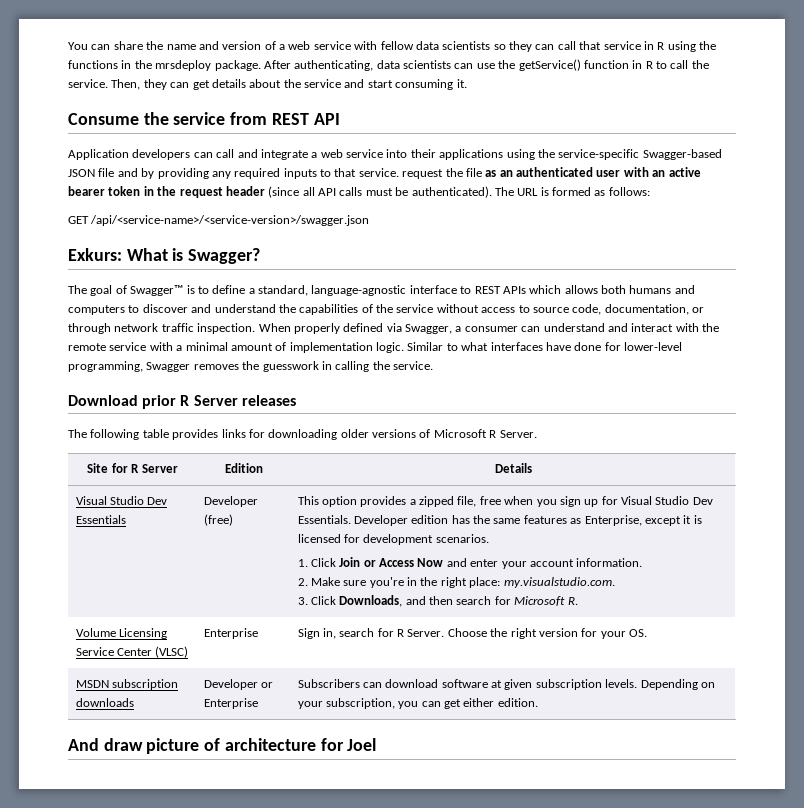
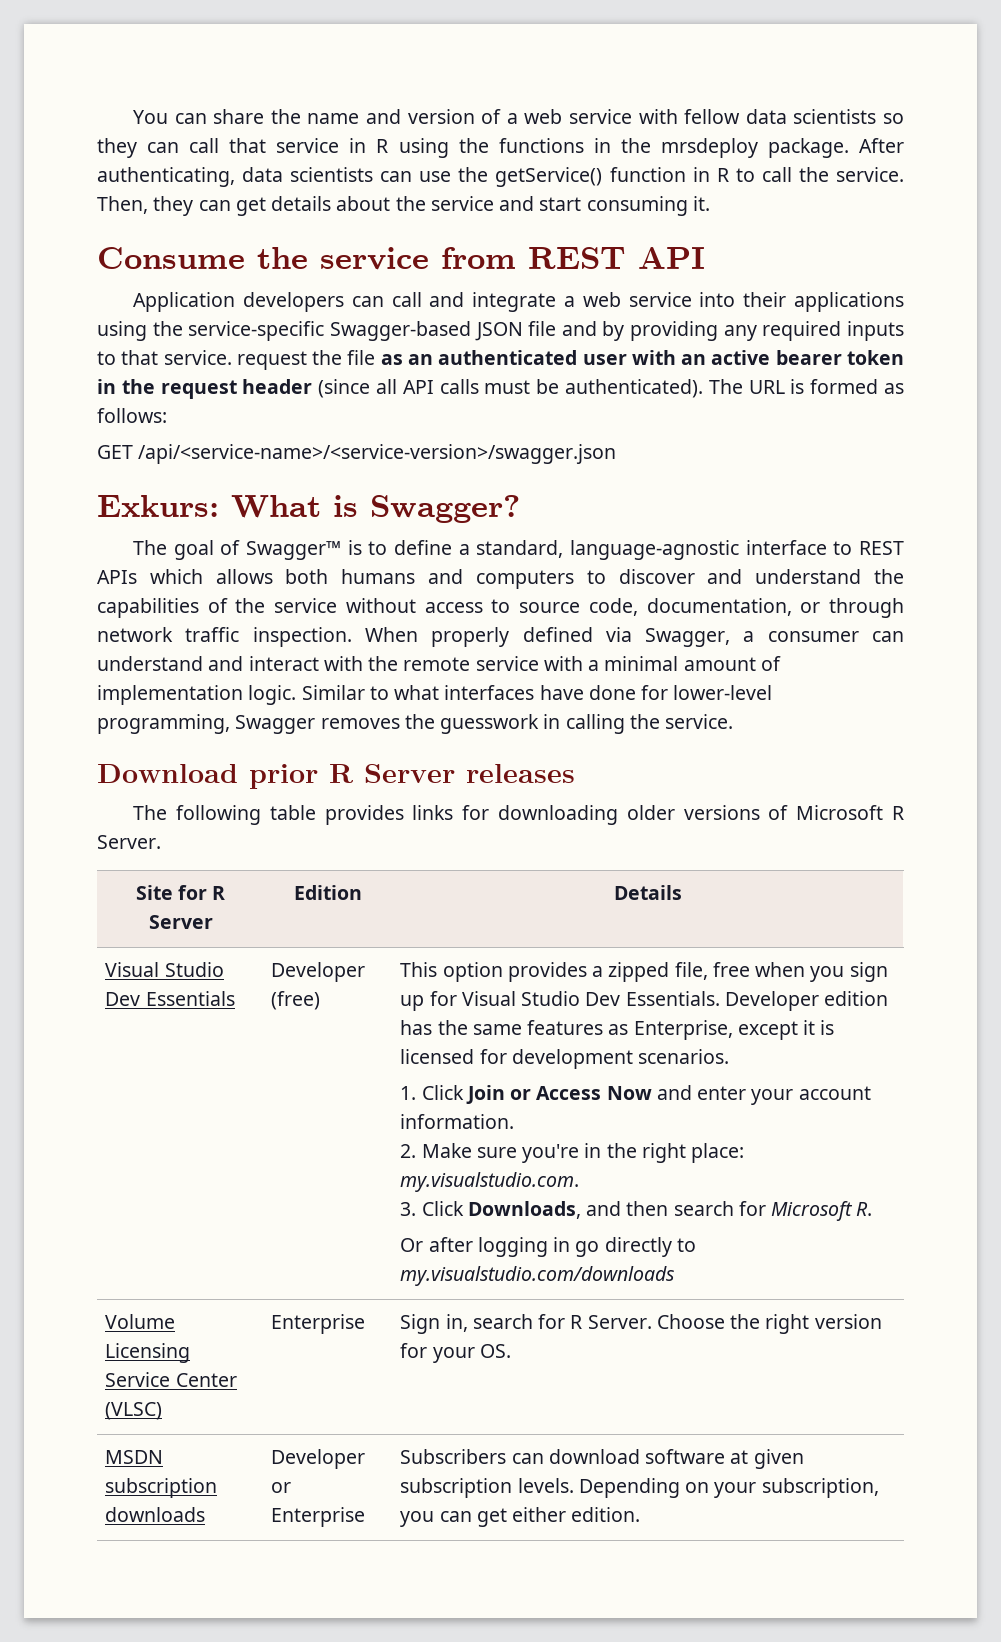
(578, 601) none -> [400,1237,696,1257] [400,1266,676,1286] // Or after logging in go directly to my.visualstudio.com/downloads
[68,738,377,754] // And draw picture of architecture for Joel -> (641, 1514) none

